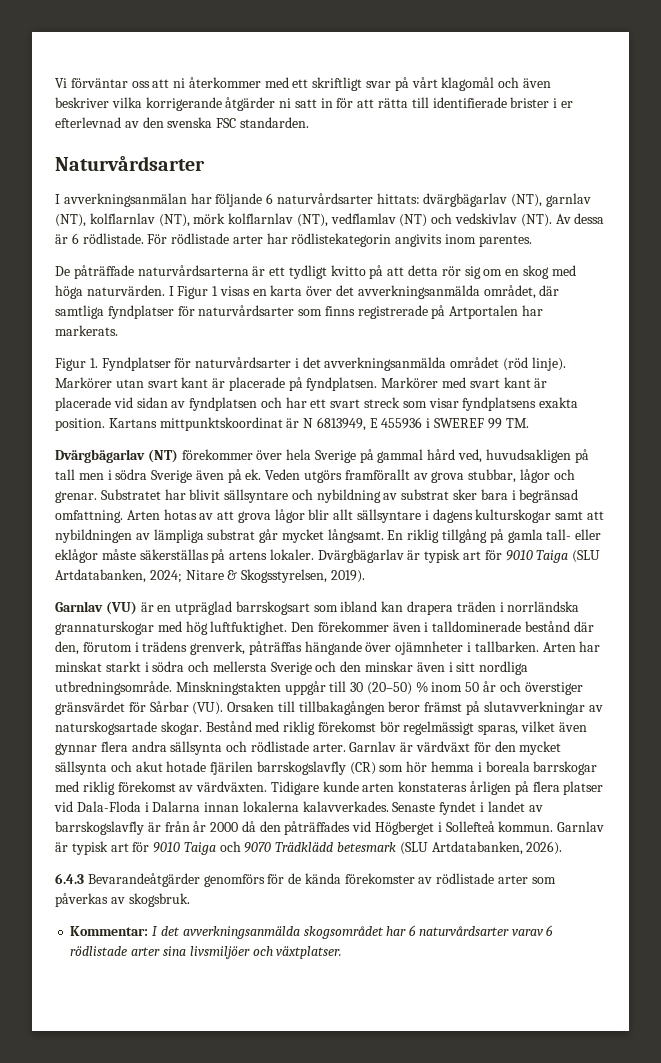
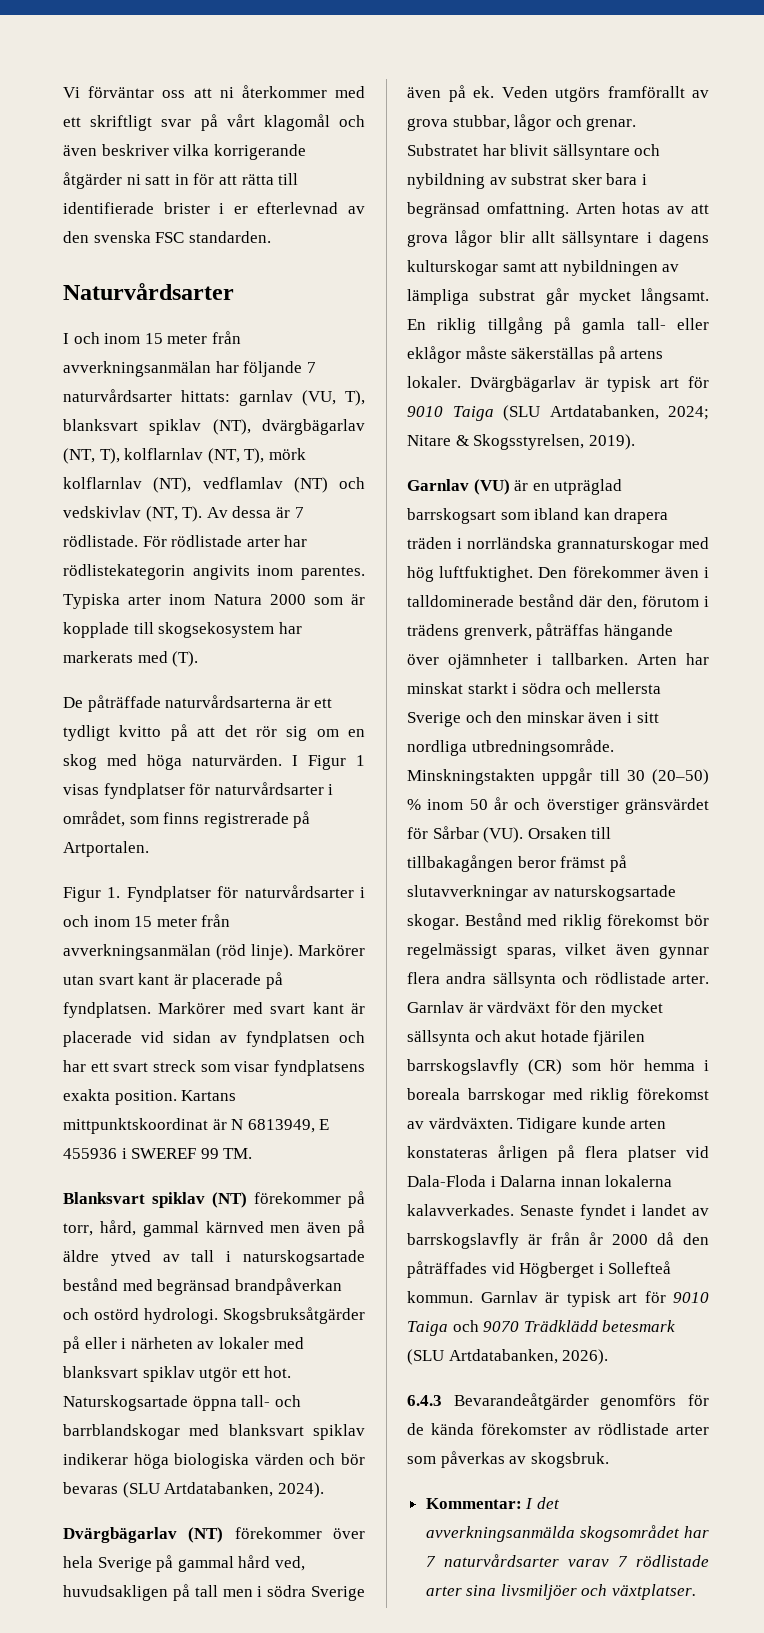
(60, 199) none -> [73,331,241,344] och inom 15 meter från
[266,193,274,204] 6 -> [306,362,316,373] 7
[423,193,592,207] [55,213,190,227] dvärgbägarlav (NT), garnlav (NT), kolflarnlav (NT), -> [239,390,365,406] [63,419,365,435] [63,448,265,464] garnlav (VU, T), blanksvart spiklav (NT), dvärgbägarlav (NT, T), kolflarnlav (NT, T),
[520,214,552,227] (NT). -> [145,506,203,522] (NT, T).
[71,233,79,244] 6 -> [294,507,304,518] 7
(532, 241) none -> [63,593,365,609] [63,622,302,638] [63,651,199,667] Typiska arter inom Natura 2000 som är kopplade till skogsekosystem har markerats med (T).
[408,265,439,276] detta -> [224,725,247,737] det
[252,285,560,299] [55,305,104,319] en karta över det avverkningsanmälda området, där samtliga -> (99, 789) none
(295, 310) none -> [328,784,334,795] [63,811,125,827] i området,
[449,305,544,319] [55,325,118,336] Artportalen har markerats. -> [63,841,149,857] Artportalen.
[302,357,500,371] det avverkningsanmälda området -> [63,914,231,927] [63,944,211,960] och inom 15 meter från avverkningsanmälan
(529, 423) none -> [63,1191,365,1208] [63,1220,365,1237] [63,1250,365,1266] [63,1278,342,1295] [63,1307,365,1324] [63,1336,304,1353] [63,1366,292,1382] [63,1395,301,1411] [63,1424,365,1440] [63,1453,365,1469] [63,1482,324,1498] // Blanksvart spiklav (NT) förekommer på torr, hård, gammal kärnved men även på äldre ytved av tall i naturskogsartade bestånd med begränsad brandpåverkan och ostörd hydrologi. Skogsbruksåtgärder på eller i närheten av lokaler med blanksvart spiklav utgör ett hot. Naturskogsartade öppna tall- och barrblandskogar med blanksvart spiklav indikerar höga biologiska värden och bör bevaras (SLU Artdatabanken, 2024).
[409,925,417,936] 6 -> [425,1556,436,1567] 7
[546,925,554,936] 6 -> [617,1556,628,1567] 7

